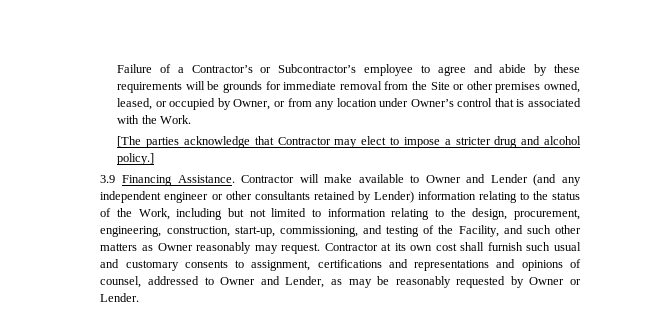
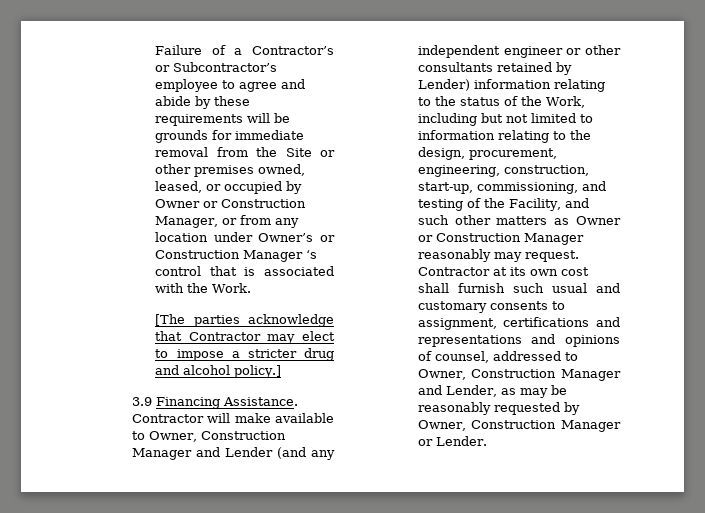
[233,99,271,110] Owner, -> [155,199,307,208] [155,216,219,228] Owner or Construction Manager,
(454, 103) none -> [320,235,335,242] [155,250,318,262] or Construction Manager ‘s
[425,175,461,183] Owner -> [148,431,286,442] [131,448,192,460] Owner, Construction Manager
(193, 247) none -> [417,233,584,245] or Construction Manager
[220,277,256,285] Owner -> [417,369,621,381] Owner, Construction Manager
[529,277,565,285] Owner -> [417,420,621,432] Owner, Construction Manager

